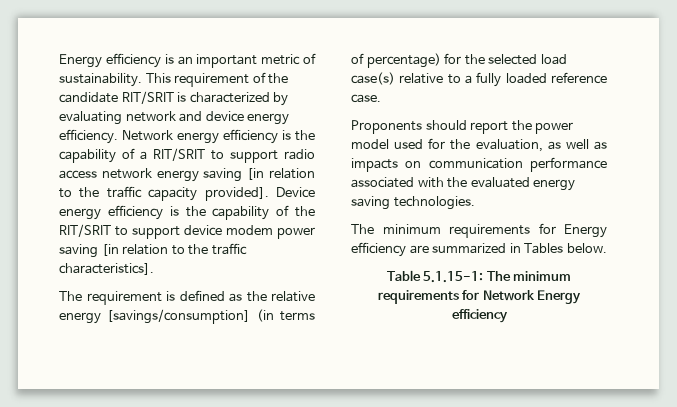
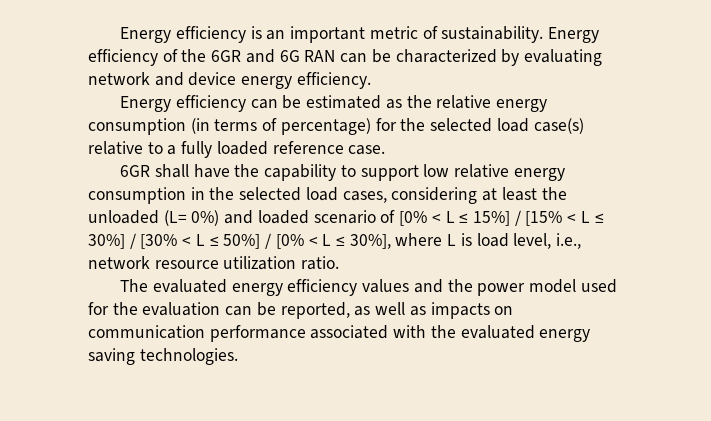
[145,72,289,87] [59,91,187,104] This requirement of the candidate RIT/SRIT is -> [547,27,599,43] [88,49,391,66] Energy efficiency of the 6GR and 6G RAN can be
[122,129,315,144] [59,148,315,163] [59,168,316,182] [59,186,315,201] [59,205,315,220] [59,224,315,239] [59,243,247,258] [59,263,154,275] [59,290,225,305] Network energy efficiency is the capability of a RIT/SRIT to support radio access network energy saving [in relation to the traffic capacity provided]. Device energy efficiency is the capability of the RIT/SRIT to support device modem power saving [in relation to the traffic characteristics]. // The requirement is defined -> [120,95,382,112] // Energy efficiency can be estimated
[107,309,251,324] [savings/consumption] -> [88,118,186,135] consumption
[351,120,509,134] Proponents should report -> [120,164,565,181] [88,187,567,204] [88,210,604,226] [88,233,582,249] [88,256,340,270] [120,279,443,296] 6GR shall have the capability to support low relative energy consumption in the selected load cases, considering at least the unloaded (L= 0%) and loaded scenario of [0% < L ≤ 15%] / [15% < L ≤ 30%] / [30% < L ≤ 50%] / [0% < L ≤ 30%], where L is load level, i.e., network resource utilization ratio. // The evaluated energy efficiency values and
[475,139,543,152] evaluation, -> [142,302,350,319] evaluation can be reported,
[351,223,607,238] [351,242,607,257] [386,270,572,283] [377,290,582,304] [451,309,508,323] // The minimum requirements for Energy efficiency are summarized in Tables below. // Table 5.1.15-1: The minimum requirements for Network Energy efficiency -> (238, 356) none

